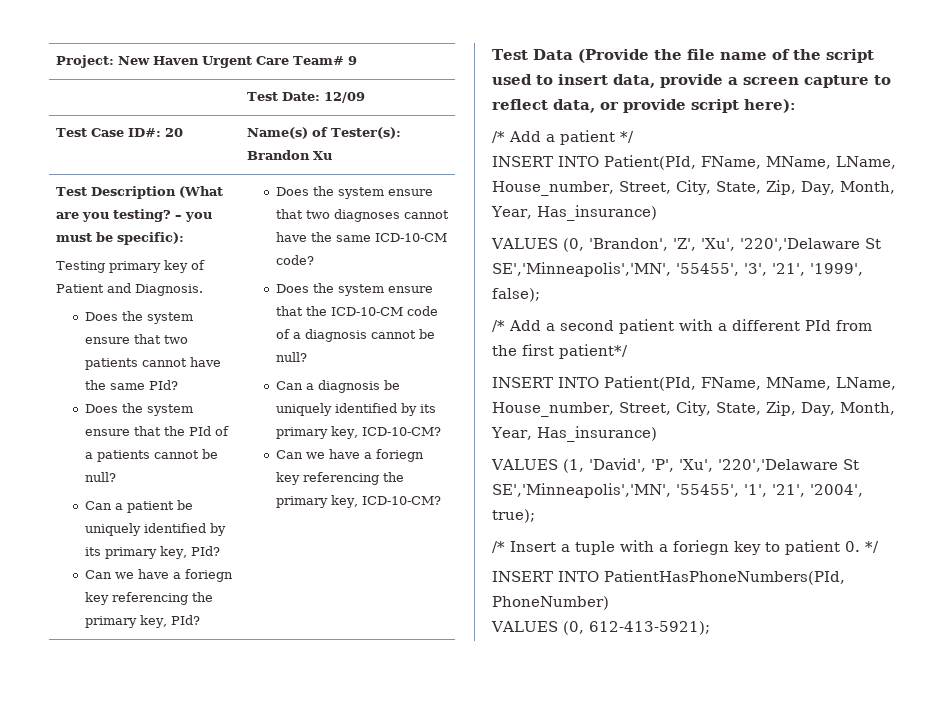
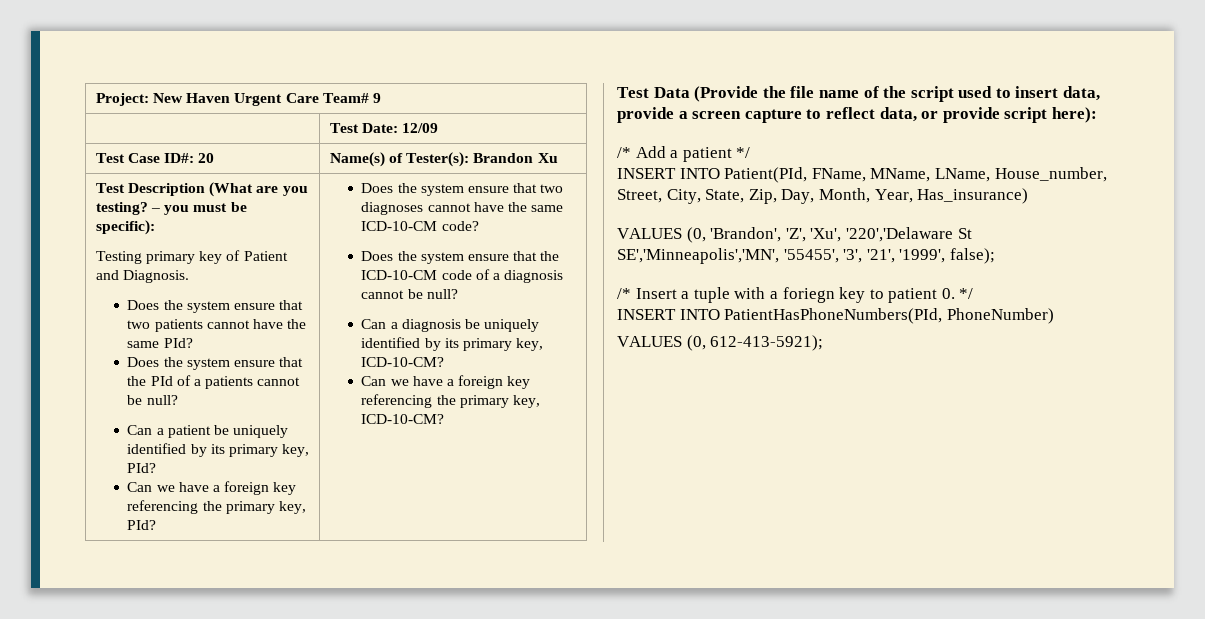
[184,569,233,582] foriegn -> [224,481,270,495] foreign
[375,449,424,462] foriegn -> [458,375,504,389] foreign
[492,319,872,334] [492,344,628,359] [492,376,896,391] [492,401,895,417] [491,426,657,442] [491,458,859,473] [492,483,863,498] [492,509,535,523] // /* Add a second patient with a different PId from the first patient*/ // INSERT INTO Patient(PId, FName, MName, LName, House_number, Street, City, State, Zip, Day, Month, Year, Has_insurance) // VALUES (1, 'David', 'P', 'Xu', '220','Delaware St SE','Minneapolis','MN', '55455', '1', '21', '2004', true); -> (995, 256) none

